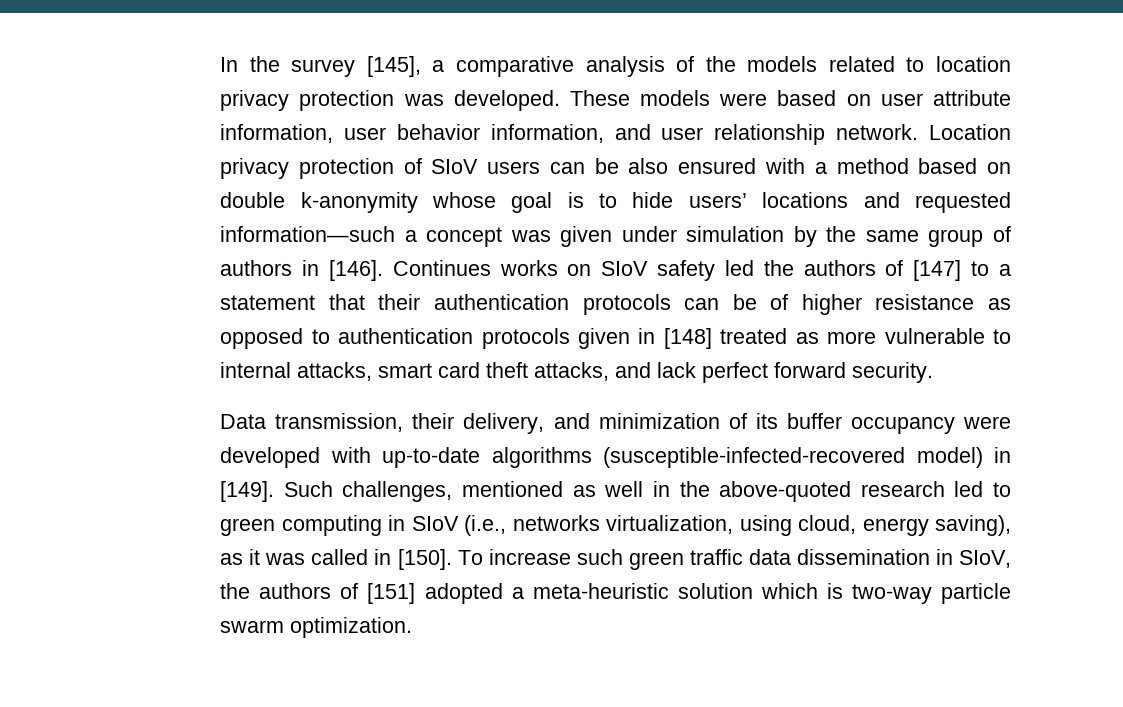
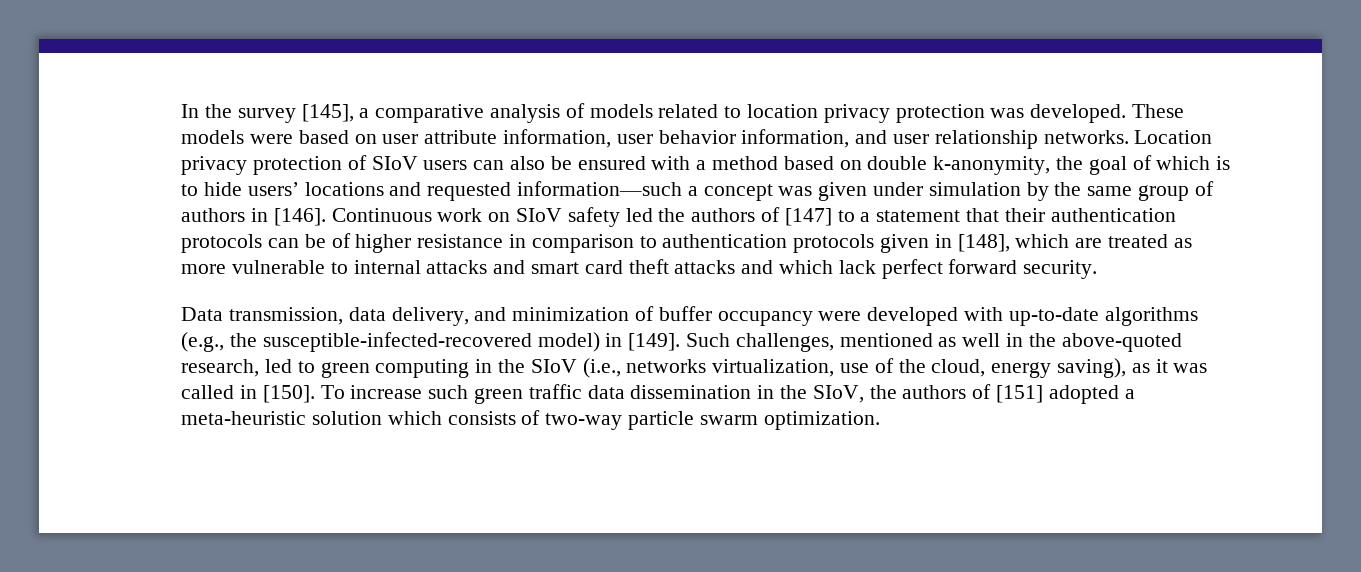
[705,56,736,72] the -> (585, 110) none
[836,124,919,140] network. -> [1043,130,1129,144] networks.
[594,158,669,174] be also -> [510,156,572,170] also be
[300,192,553,213] k-anonymity whose goal -> [933,155,1211,175] k-anonymity, the goal of which
[392,260,558,276] Continues works -> [331,208,483,222] Continuous work
[988,298,1011,310] [220,328,304,349] as opposed -> [509,234,634,253] in comparison
[663,328,712,349] [148] -> [957,234,1103,252] [148], which are
[297,362,373,381] attacks, -> [426,260,526,274] attacks and
[534,362,652,381] attacks, and -> [674,260,834,274] attacks and which
[412,413,455,429] their -> [348,307,386,321] data
[755,413,778,429] its -> (655, 313) none
[603,447,906,468] (susceptible-infected-recovered -> [181,332,532,352] (e.g., the susceptible-infected-recovered
[860,481,945,497] research -> [181,359,260,377] research,
(406, 523) none -> [498,359,526,373] the
[739,515,792,536] using -> [840,358,926,373] use of the
(953, 557) none -> [780,385,808,399] the
[826,583,843,599] is -> [447,410,541,425] consists of

